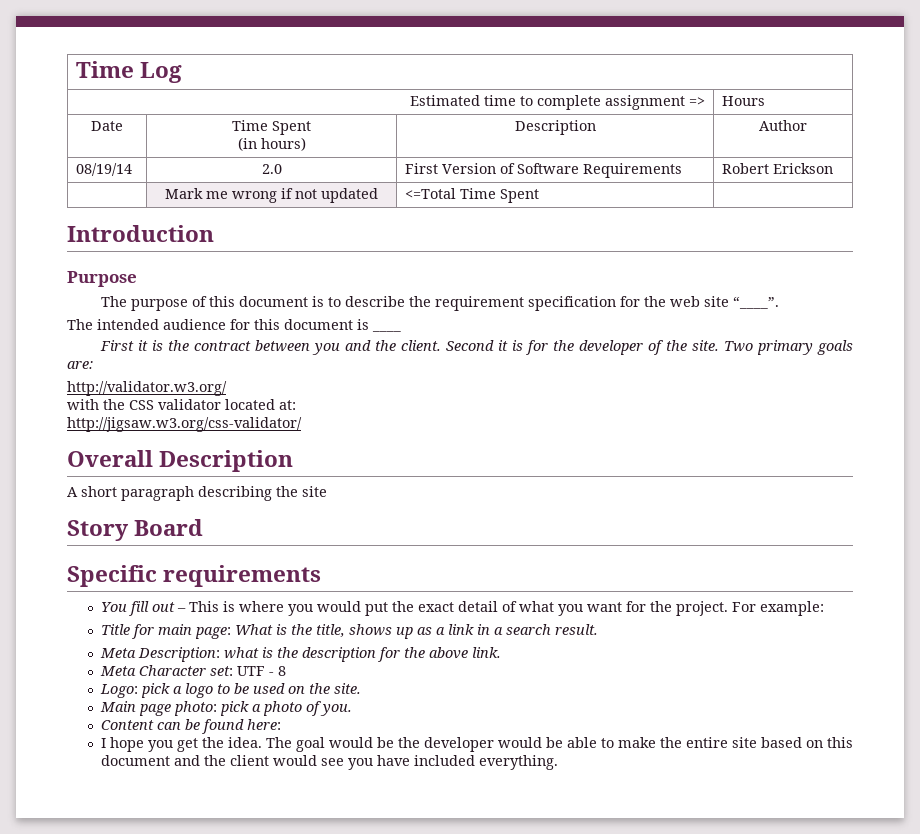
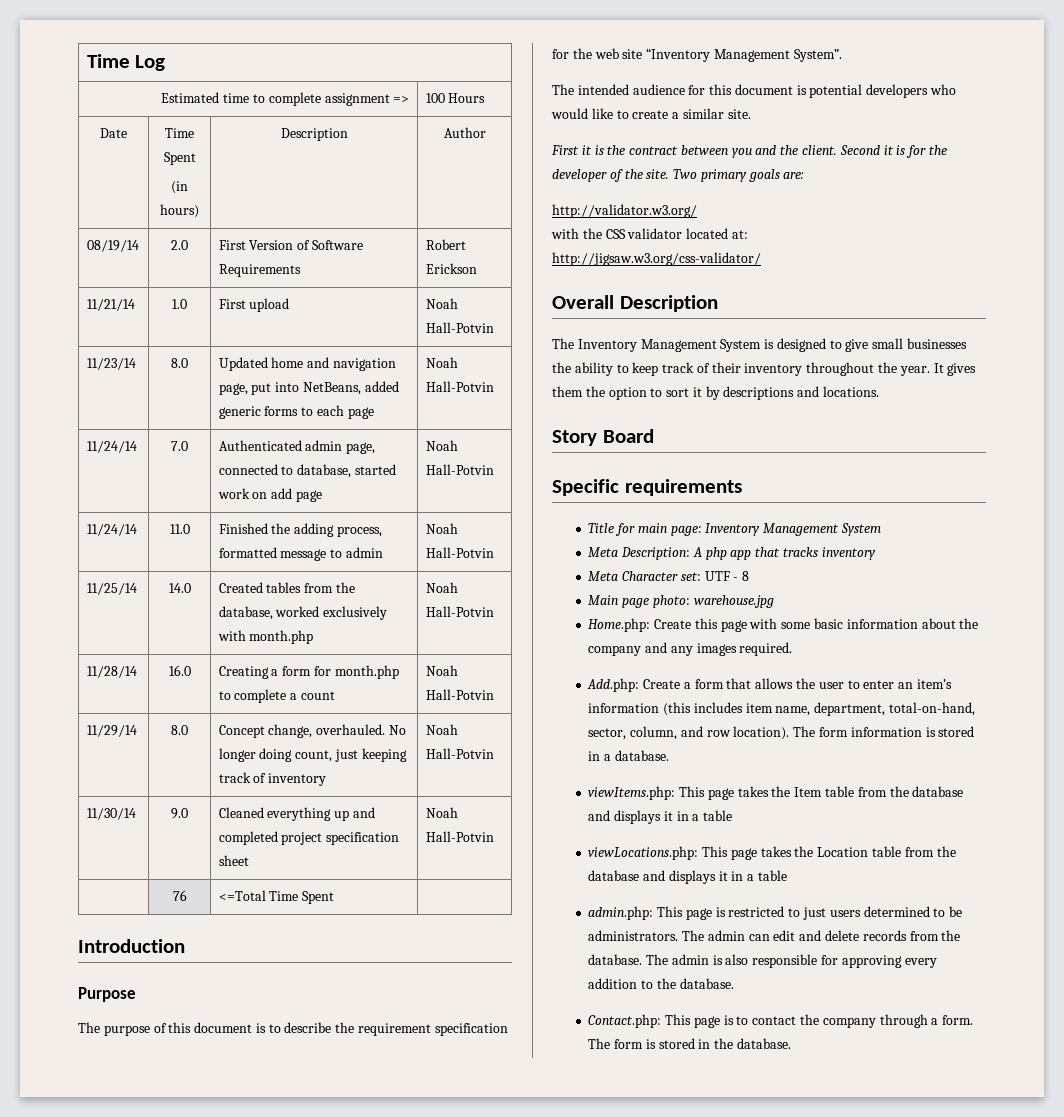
(706, 101) none -> [425,93,445,103] 100
[165,188,378,203] | Mark me wrong if not updated -> [86,299,135,311] [172,299,187,309] [218,298,290,312] [425,298,458,309] [425,322,494,333] [86,358,136,370] [171,358,188,368] [218,357,397,371] [218,381,399,395] [218,405,374,419] [425,357,458,368] [425,381,494,392] [86,441,137,453] [171,441,188,451] [218,440,376,454] [218,464,397,478] [217,488,323,502] [425,440,458,451] [425,464,494,475] [86,524,137,536] [169,524,190,534] [218,523,383,537] [218,547,384,561] [425,523,458,534] [425,547,494,558] [86,583,137,595] [168,583,191,593] [218,582,356,593] [218,606,388,620] [217,630,314,644] [425,582,458,593] [425,606,494,617] [86,666,137,678] [168,665,191,676] [218,665,399,679] [218,689,336,703] [425,665,458,676] [425,689,494,700] [86,725,137,737] [171,725,188,735] [218,724,407,738] [218,748,407,762] [218,772,327,786] [425,724,458,735] [425,748,494,759] [86,808,136,820] [171,808,188,819] [218,807,376,821] [218,831,400,845] [218,855,249,866] [425,807,458,818] [425,831,494,842] [172,890,187,901] 11/21/14 | 1.0 | First upload | Noah Hall-Potvin // 11/23/14 | 8.0 | Updated home and navigation page, put into NetBeans, added generic forms to each page | Noah Hall-Potvin // 11/24/14 | 7.0 | Authenticated admin page, connected to database, started work on add page | Noah Hall-Potvin // 11/24/14 | 11.0 | Finished the adding process, formatted message to admin | Noah Hall-Potvin // 11/25/14 | 14.0 | Created tables from the database, worked exclusively with month.php | Noah Hall-Potvin // 11/28/14 | 16.0 | Creating a form for month.php to complete a count | Noah Hall-Potvin // 11/29/14 | 8.0 | Concept change, overhauled. No longer doing count, just keeping track of inventory | Noah Hall-Potvin // 11/30/14 | 9.0 | Cleaned everything up and completed project specification sheet | Noah Hall-Potvin // | 76
[733,296,780,309] “____”. -> [646,48,842,62] “Inventory Management System”.
[372,330,401,332] ____ -> [809,84,957,98] [551,108,751,119] potential developers who would like to create a similar site.
[67,486,327,501] [67,519,204,541] [67,565,322,587] [100,601,824,616] [100,624,598,639] [99,647,501,662] A short paragraph describing the site // Story Board // Specific requirements // You fill out – This is where you would put the exact detail of what you want for the project. For example: // Title for main page: What is the title, shows up as a link in a search result. // Meta Description: what is the description for the above link. -> [552,338,968,352] [552,362,977,376] [552,386,880,400] [552,429,654,446] [552,479,742,496] [588,523,882,536] [588,547,876,560] The Inventory Management System is designed to give small businesses the ability to keep track of their inventory throughout the year. It gives them the option to sort it by descriptions and locations. // Story Board // Specific requirements // Title for main page: Inventory Management System // Meta Description: A php app that tracks inventory
[99,683,361,698] [99,701,352,716] [100,719,281,734] [100,737,854,752] [100,755,558,770] Logo: pick a logo to be used on the site. // Main page photo: pick a photo of you. // Content can be found here: // I hope you get the idea. The goal would be the developer would be able to make the entire site based on this document and the client would see you have included everything. -> [588,595,774,608] [588,618,979,632] [588,642,793,656] [587,678,952,692] [588,702,976,716] [588,726,975,740] [588,750,669,761] [588,786,964,800] [588,810,733,824] [588,846,956,860] [588,870,788,884] [588,906,963,920] [588,930,961,941] [588,954,937,968] [588,978,734,989] [588,1014,974,1028] [588,1038,792,1049] Main page photo: warehouse.jpg // Home.php: Create this page with some basic information about the company and any images required. // Add.php: Create a form that allows the user to enter an item’s information (this includes item name, department, total-on-hand, sector, column, and row location). The form information is stored in a database. // viewItems.php: This page takes the Item table from the database and displays it in a table // viewLocations.php: This page takes the Location table from the database and displays it in a table // admin.php: This page is restricted to just users determined to be administrators. The admin can edit and delete records from the database. The admin is also responsible for approving every addition to the database. // Contact.php: This page is to contact the company through a form. The form is stored in the database.

